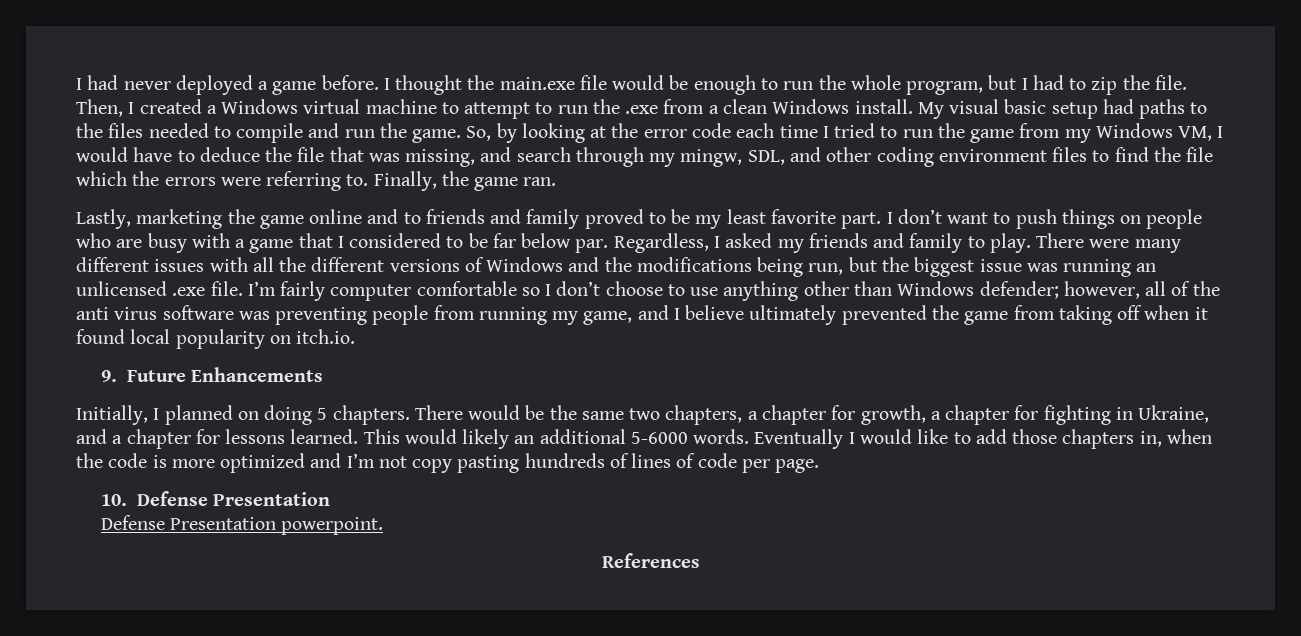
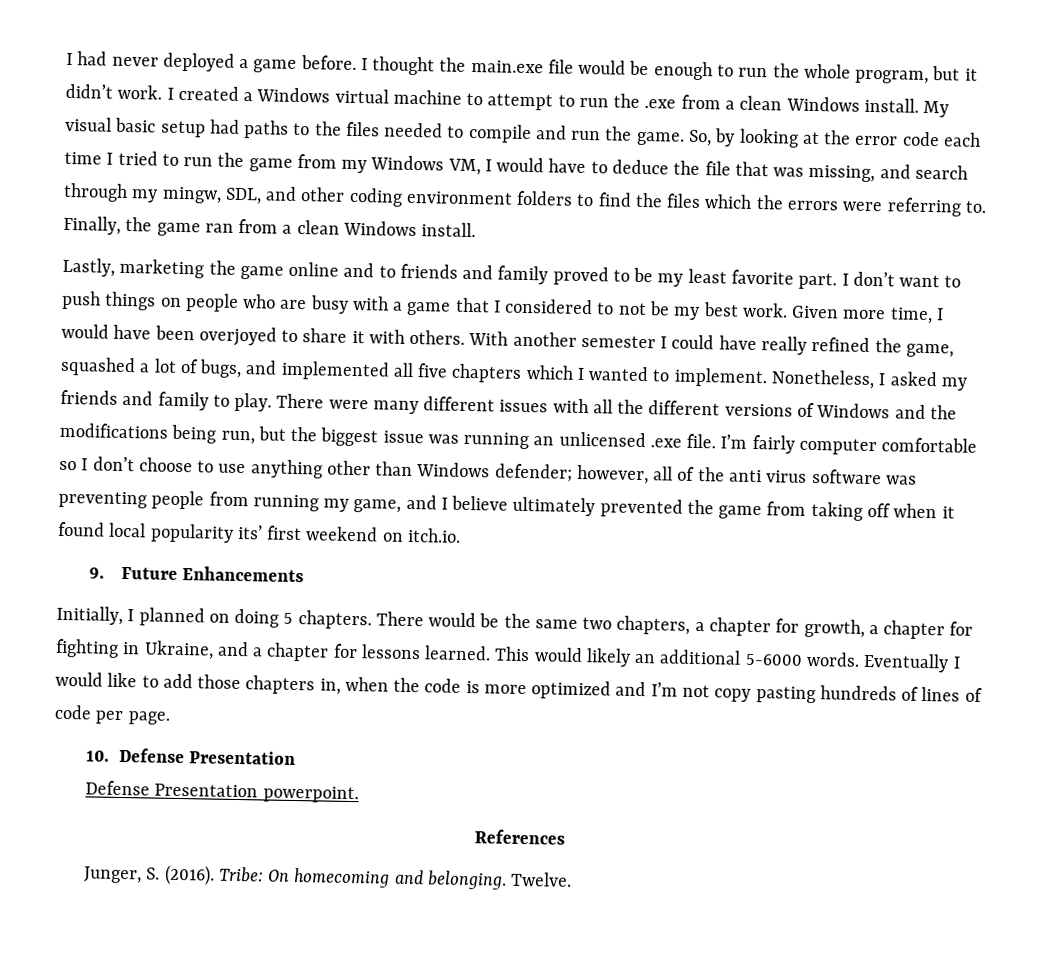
[1021,75,1187,95] [76,99,123,117] I had to zip the file. Then, -> [964,68,978,81] [65,83,163,100] it didn’t work.
[1052,147,1088,162] files -> [516,190,574,206] folders
[1186,147,1214,162] file -> [666,193,702,209] files
[523,177,557,186] ran. -> [204,218,477,238] ran from a clean Windows install.
[468,233,709,253] be far below par. Regardless, -> [617,301,944,325] [61,323,954,358] [60,356,875,390] not be my best work. Given more time, I would have been overjoyed to share it with others. With another semester I could have really refined the game, squashed a lot of bugs, and implemented all five chapters which I wanted to implement. Nonetheless,
(265, 339) none -> [237,524,379,542] its’ first weekend
(700, 560) none -> [83,864,573,890] // Junger, S. (2016). Tribe: On homecoming and belonging. Twelve.

